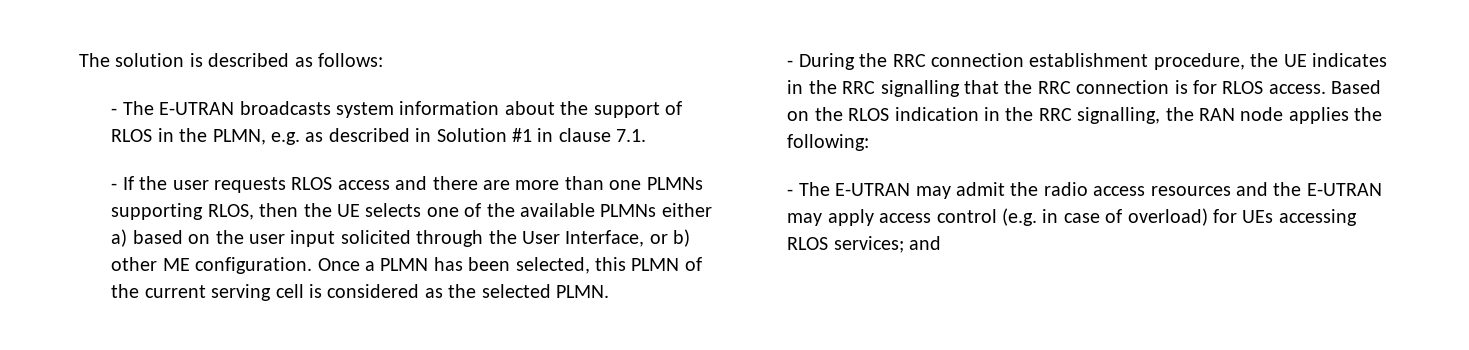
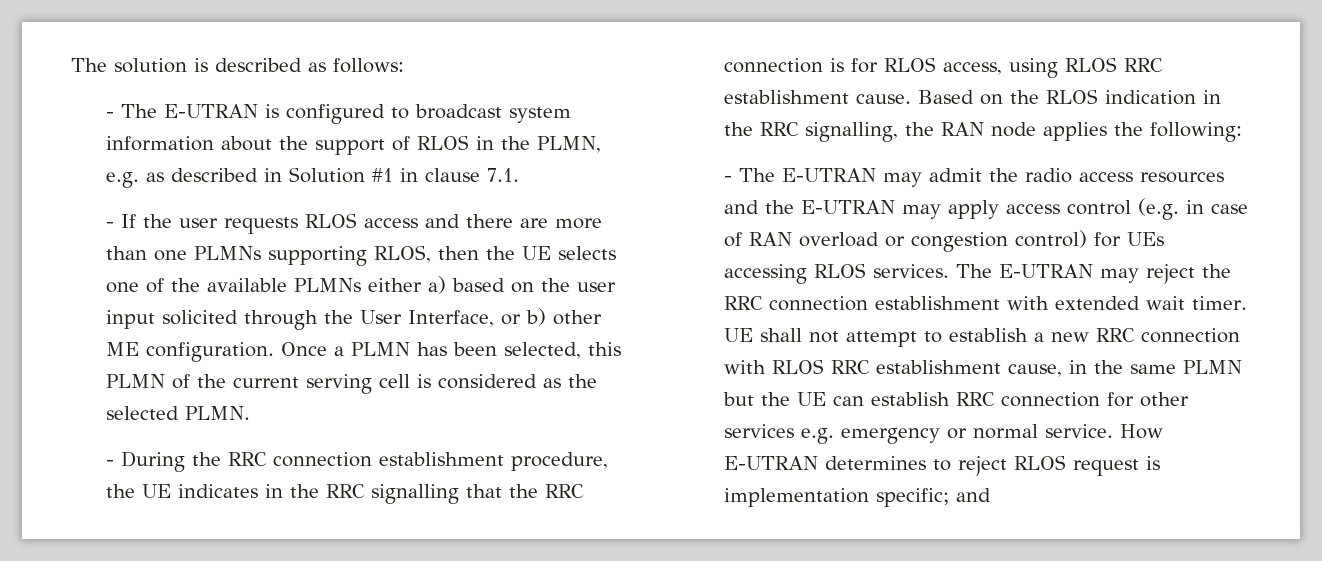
[239,101,331,115] broadcasts -> [265,104,503,124] is configured to broadcast
[1268,84,1326,94] access. -> [943,57,1164,78] [724,90,912,104] access, using RLOS RRC establishment cause.
[1127,208,1357,226] [787,236,904,253] overload) for UEs accessing RLOS services; -> [749,230,1165,252] [724,263,1232,284] [724,296,1248,311] [724,328,1241,347] [724,359,1243,377] [723,392,1190,407] [724,424,1164,444] [724,455,1161,476] [724,488,950,507] RAN overload or congestion control) for UEs accessing RLOS services. The E-UTRAN may reject the RRC connection establishment with extended wait timer. UE shall not attempt to establish a new RRC connection with RLOS RRC establishment cause, in the same PLMN but the UE can establish RRC connection for other services e.g. emergency or normal service. How E-UTRAN determines to reject RLOS request is implementation specific;

